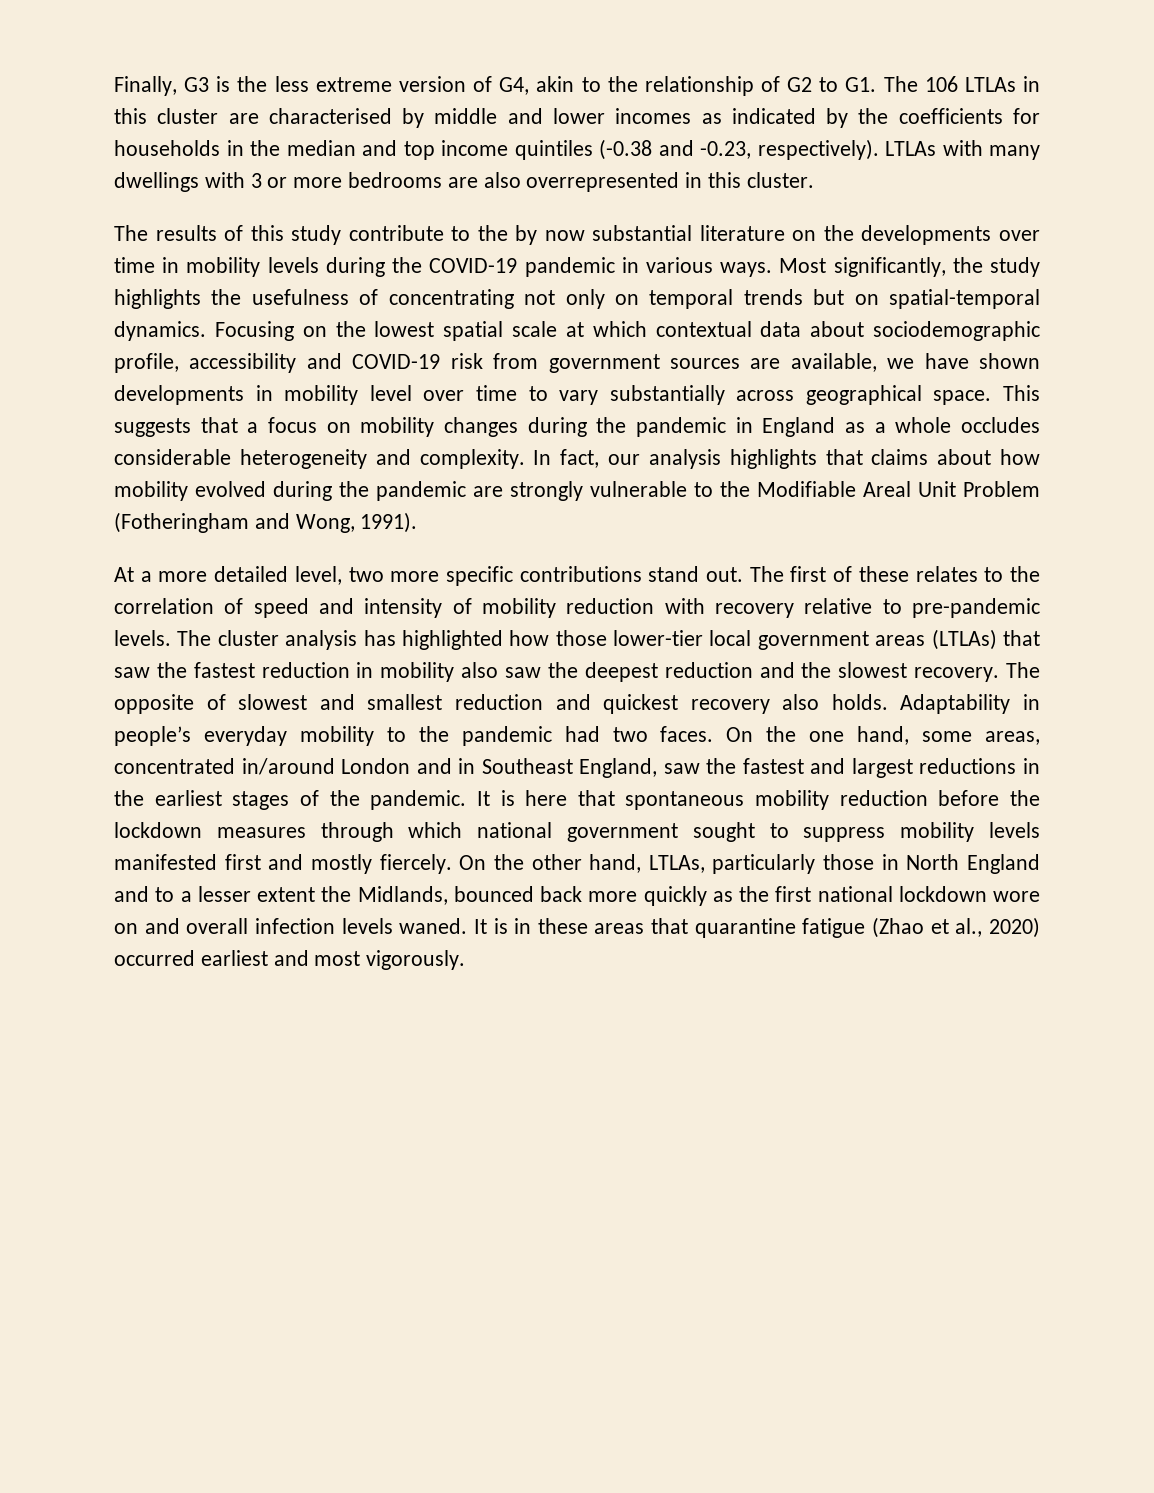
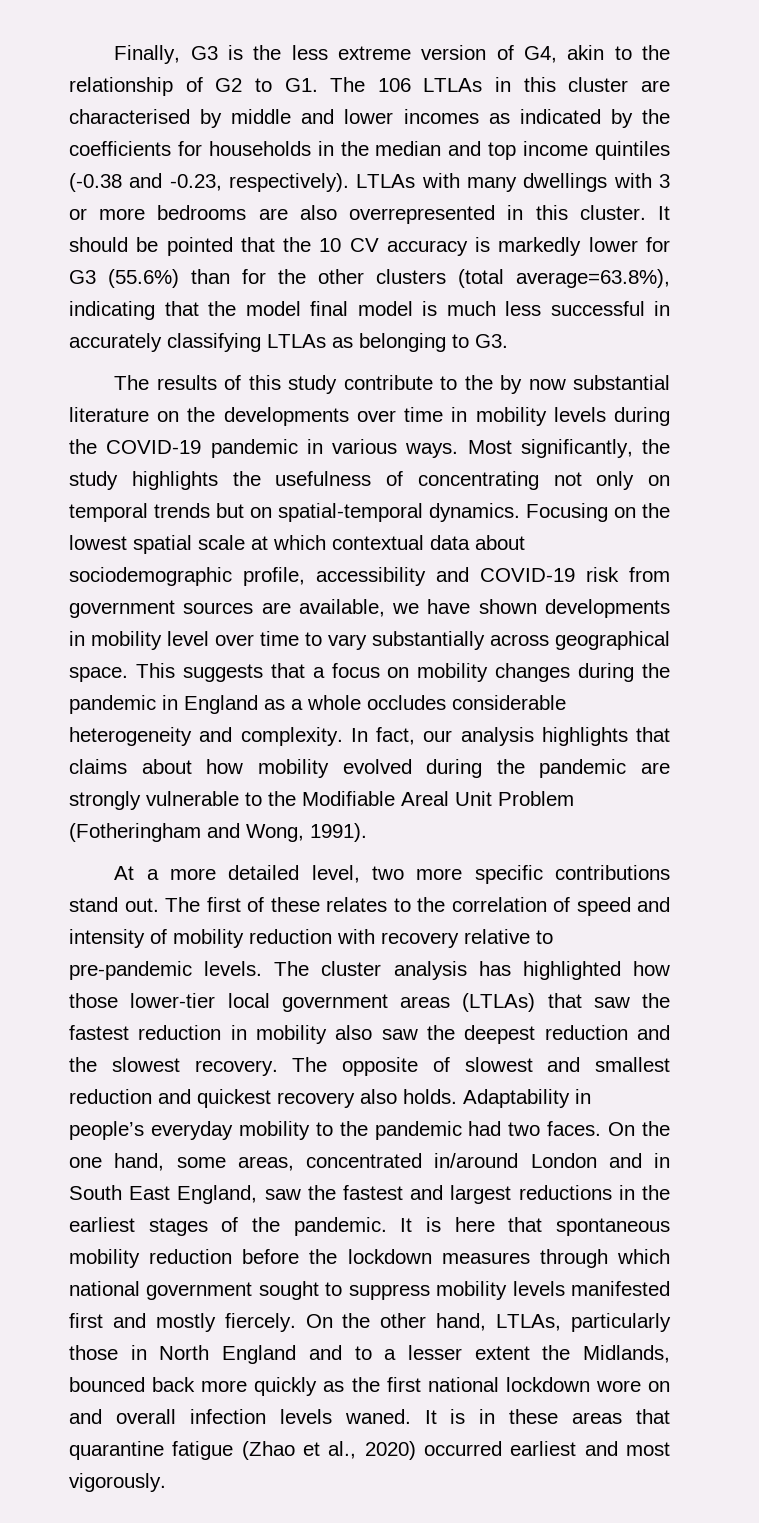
(814, 180) none -> [658,206,670,220] [69,237,670,256] [69,269,670,288] [69,301,670,320] [69,333,508,352] It should be pointed that the 10 CV accuracy is markedly lower for G3 (55.6%) than for the other clusters (total average=63.8%), indicating that the model final model is much less successful in accurately classifying LTLAs as belonging to G3.
[481,758,573,774] Southeast -> [69,1185,171,1200] South East

